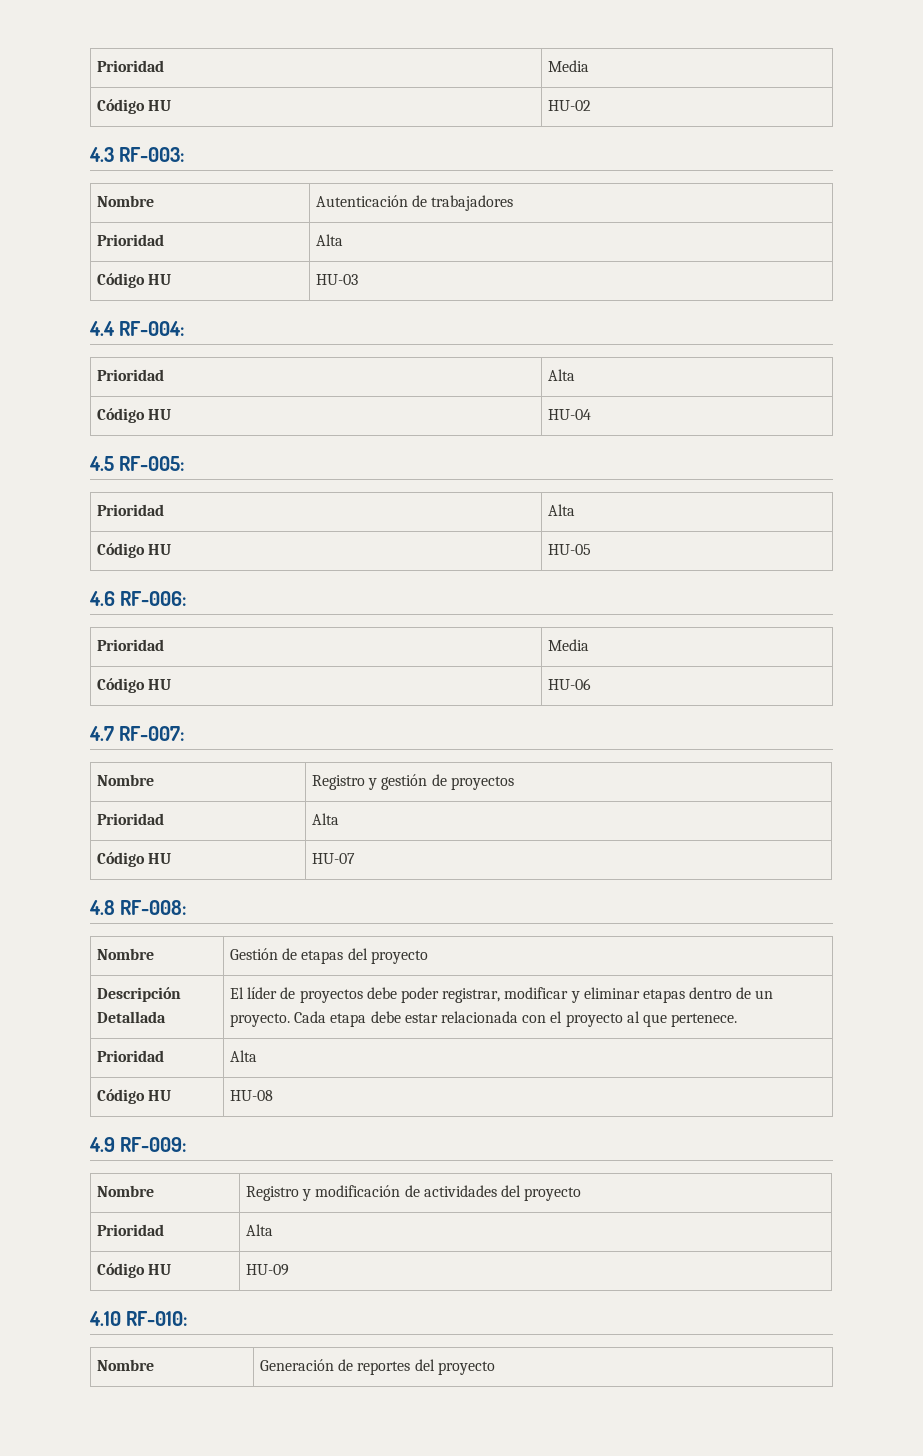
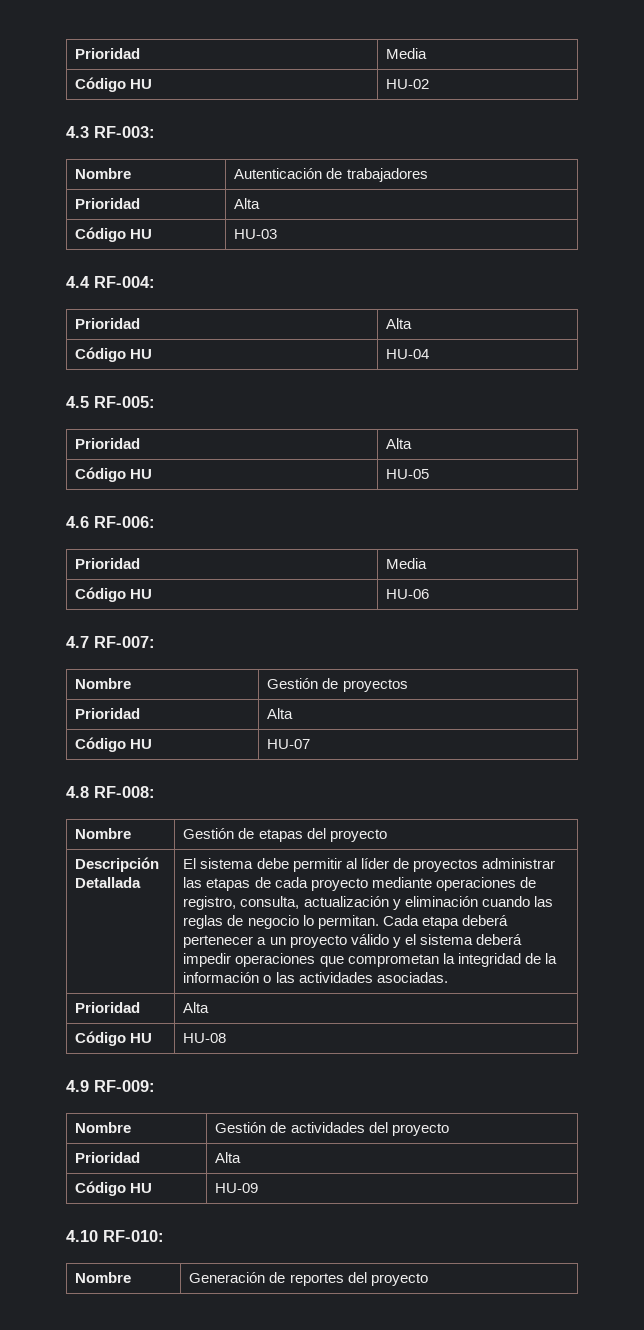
[312,774,428,790] Registro y gestión -> [267,678,319,689] Gestión
[247,987,774,1003] [230,1011,738,1027] líder de proyectos debe poder registrar, modificar y eliminar etapas dentro de un proyecto. Cada etapa debe estar relacionada con el proyecto al que pertenece. -> [200,858,555,872] [183,877,536,891] [183,896,553,910] [183,915,508,929] [183,934,522,948] [183,953,557,967] [183,972,448,983] sistema debe permitir al líder de proyectos administrar las etapas de cada proyecto mediante operaciones de registro, consulta, actualización y eliminación cuando las reglas de negocio lo permitan. Cada etapa deberá pertenecer a un proyecto válido y el sistema deberá impedir operaciones que comprometan la integridad de la información o las actividades asociadas.
[246,1185,401,1201] Registro y modificación -> [215,1122,267,1133] Gestión

